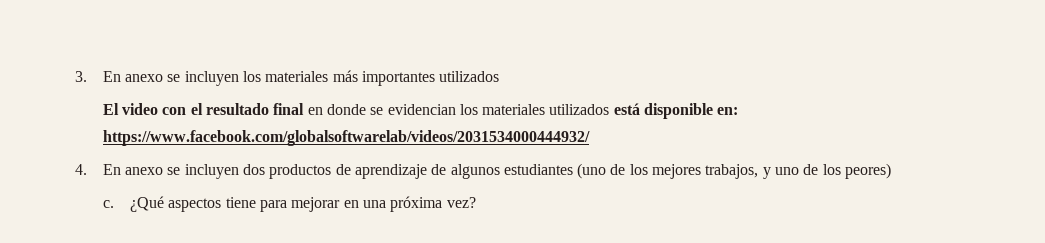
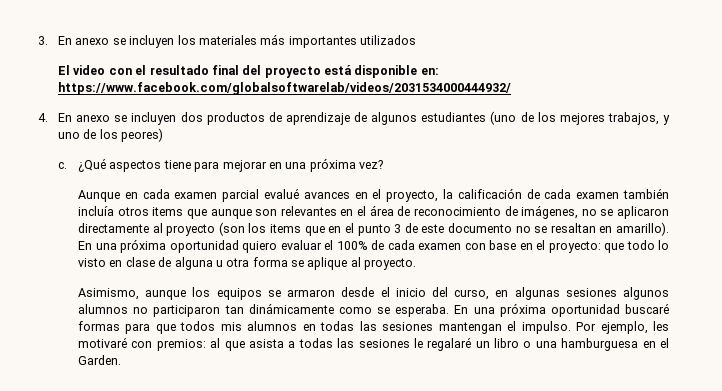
[307,104,610,115] en donde se evidencian los materiales utilizados -> [242,65,321,78] del proyecto
(476, 202) none -> [78,188,669,202] [78,205,669,219] [78,222,669,236] [78,239,670,253] [78,257,417,270] [78,287,669,300] [78,303,669,317] [78,321,669,334] [78,337,669,351] [78,355,122,365] // Aunque en cada examen parcial evalué avances en el proyecto, la calificación de cada examen también incluía otros items que aunque son relevantes en el área de reconocimiento de imágenes, no se aplicaron directamente al proyecto (son los items que en el punto 3 de este documento no se resaltan en amarillo). En una próxima oportunidad quiero evaluar el 100% de cada examen con base en el proyecto: que todo lo visto en clase de alguna u otra forma se aplique al proyecto. // Asimismo, aunque los equipos se armaron desde el inicio del curso, en algunas sesiones algunos alumnos no participaron tan dinámicamente como se esperaba. En una próxima oportunidad buscaré formas para que todos mis alumnos en todas las sesiones mantengan el impulso. Por ejemplo, les motivaré con premios: al que asista a todas las sesiones le regalaré un libro o una hamburguesa en el Garden.

